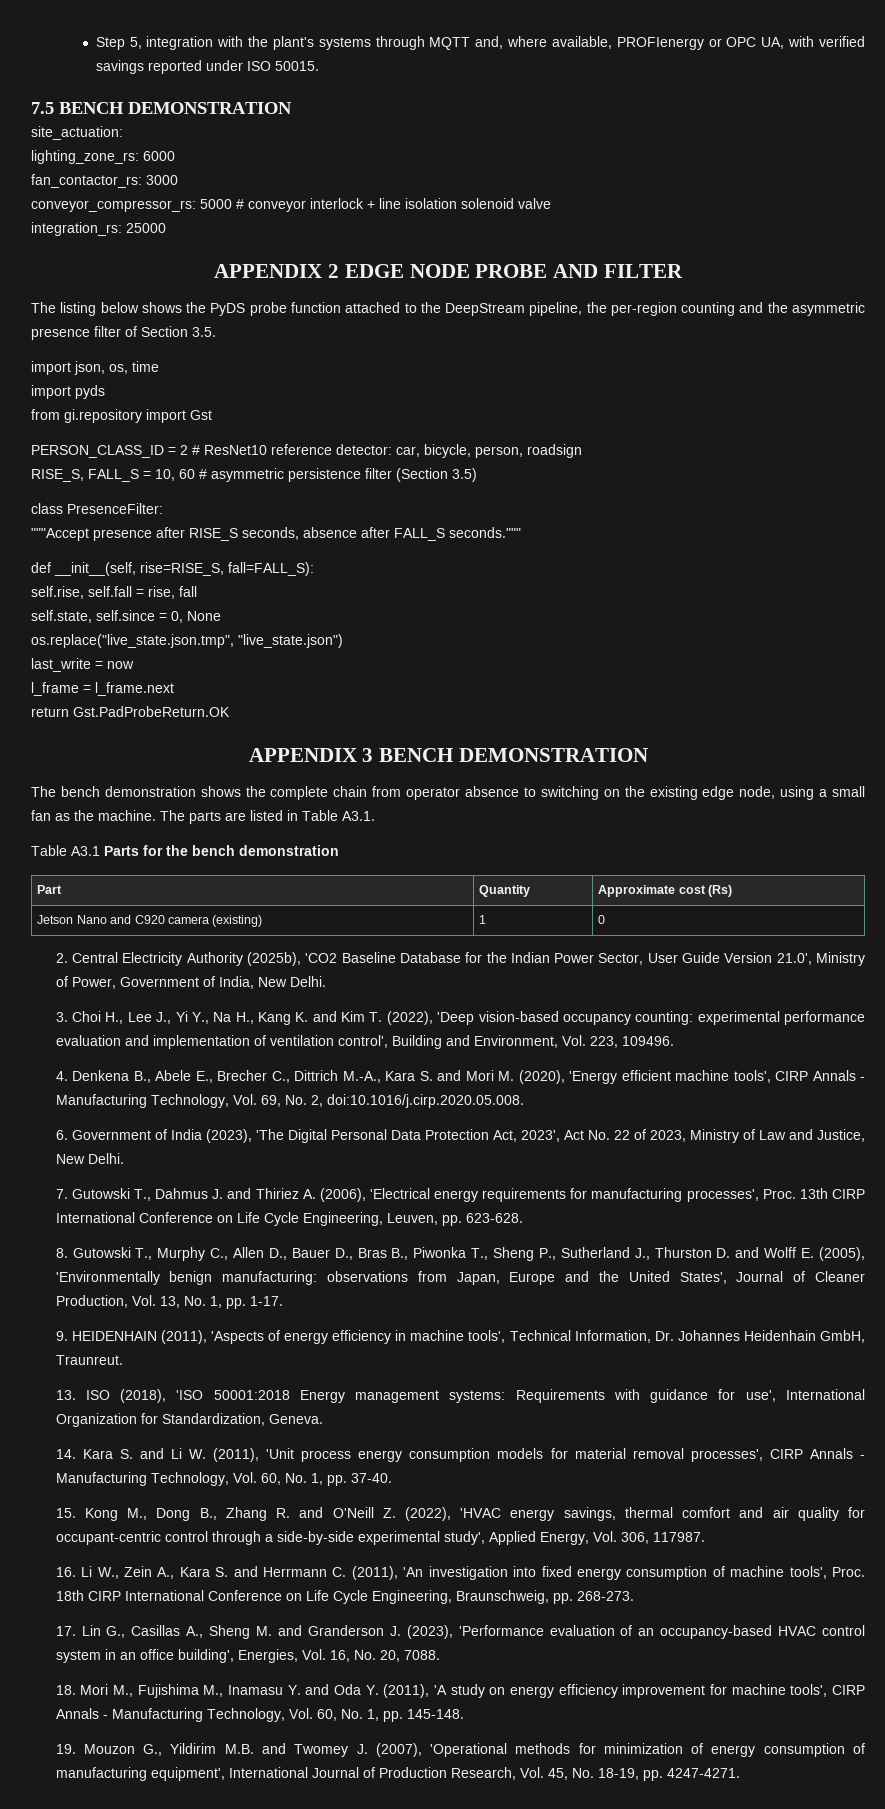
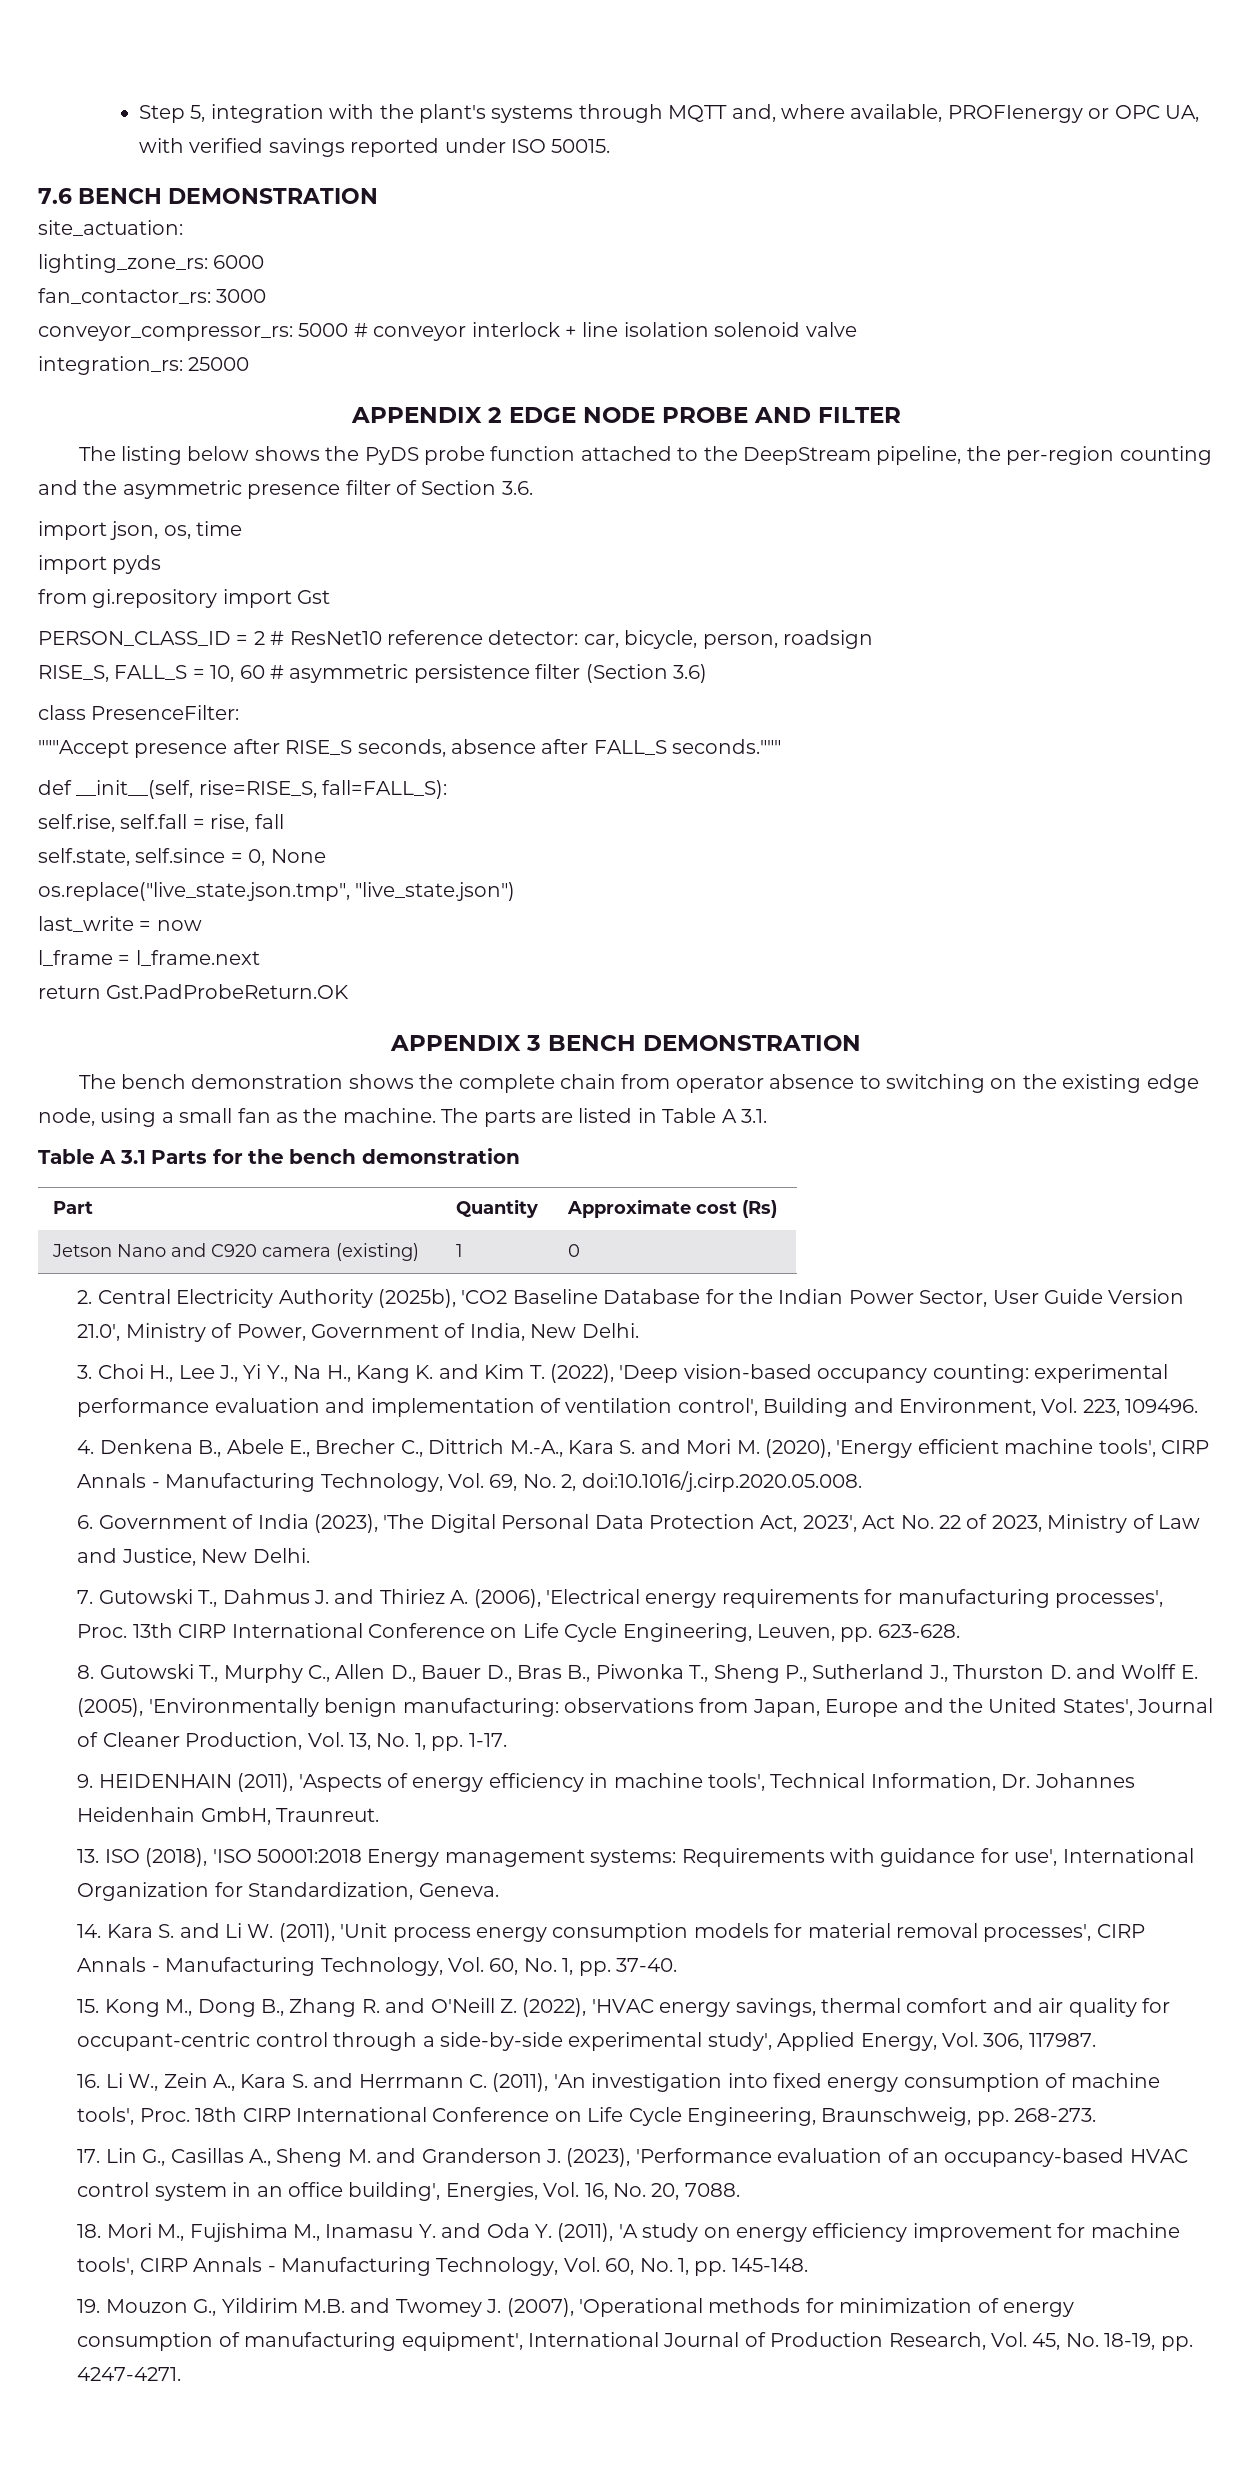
[31,102,54,114] 7.5 -> [38,188,72,204] 7.6
[192,327,216,337] 3.5. -> [501,481,533,495] 3.6.
[452,468,477,482] 3.5) -> [673,664,707,683] 3.6)
[342,811,375,821] [31,845,100,856] A3.1. // Table A3.1 -> [721,1109,767,1123] [38,1149,146,1164] A 3.1. // Table A 3.1

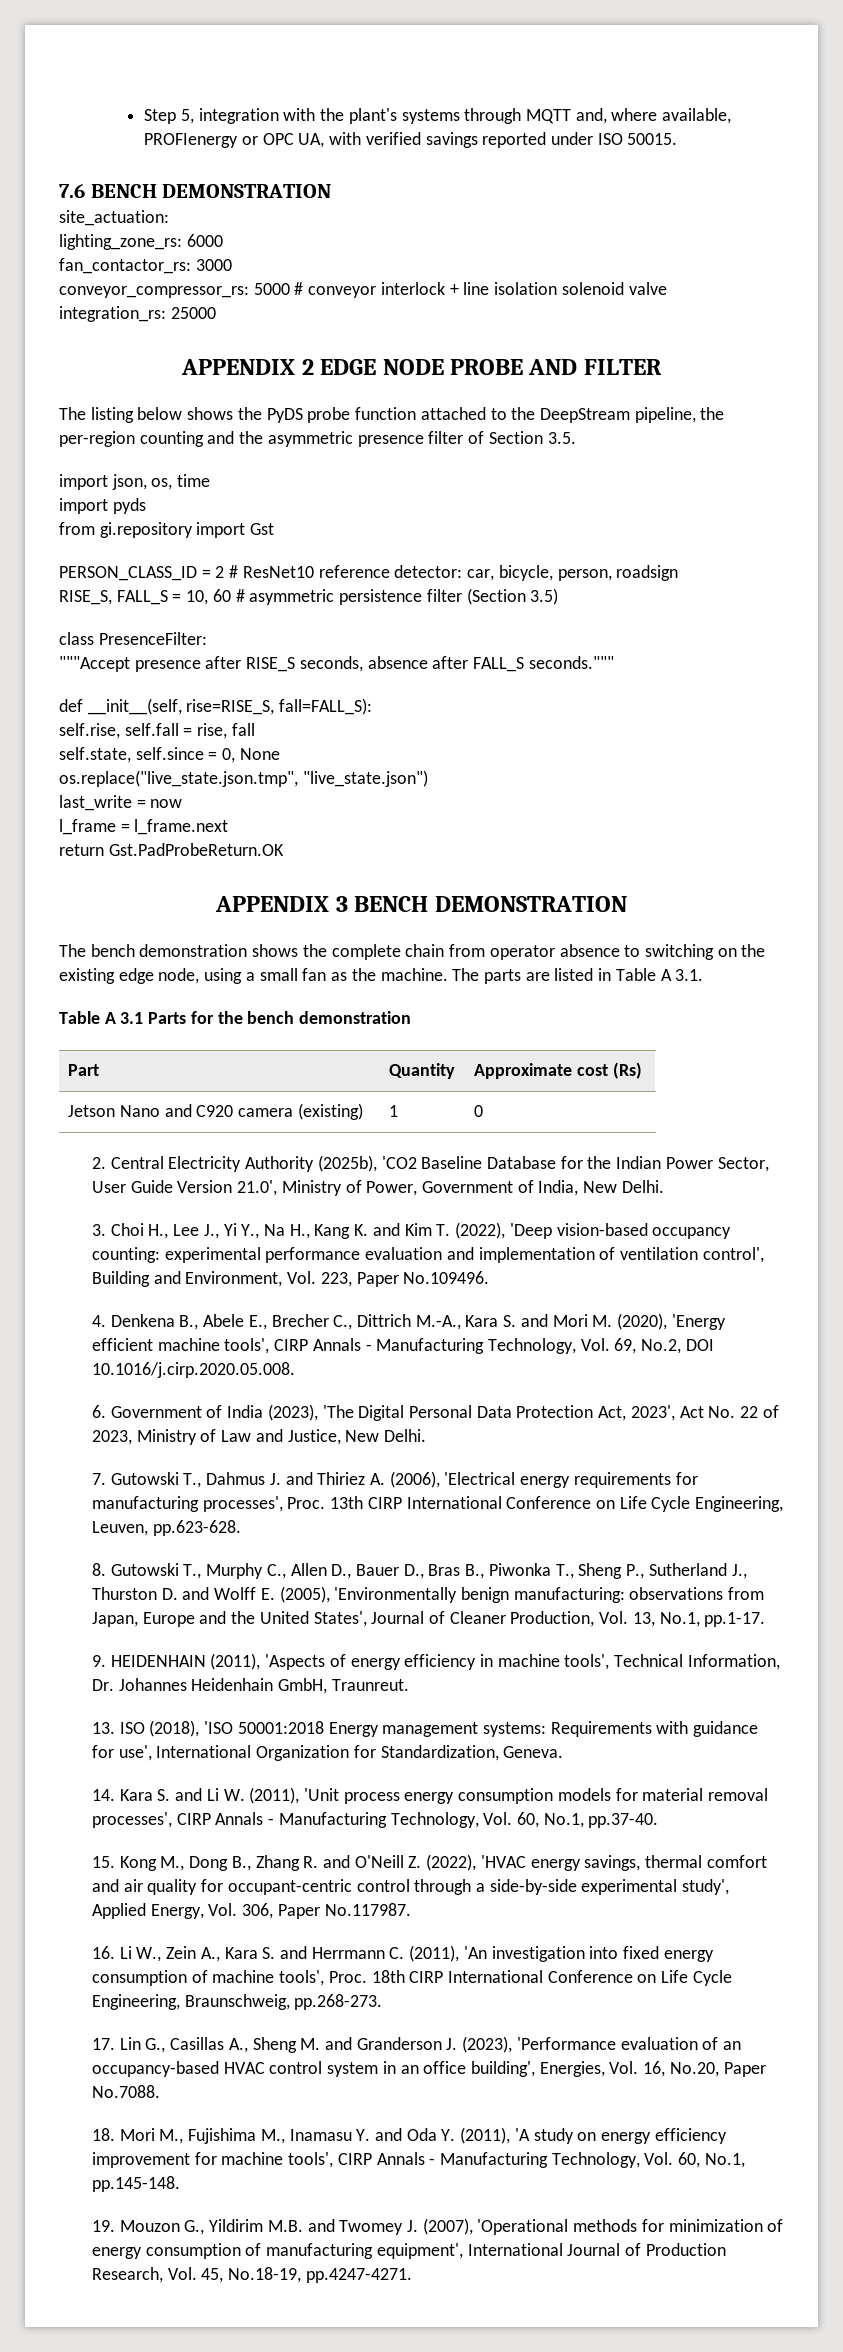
[501,481,533,495] 3.6. -> [547,432,576,444] 3.5.
[673,664,707,683] 3.6) -> [530,588,559,605] 3.5)
[1125,1399,1199,1413] 109496. -> [356,1271,490,1287] Paper No.109496.
[522,1471,862,1492] No. 2, doi:10.1016/j.cirp.2020.05.008. -> [641,1339,714,1354] [91,1362,295,1378] No.2, DOI 10.1016/j.cirp.2020.05.008.
[840,1624,960,1642] pp. 623-628. -> [152,1520,241,1536] pp.623-628.
[376,1733,507,1751] No. 1, pp. 1-17. -> [659,1612,766,1627] No.1, pp.1-17.
[523,1958,678,1976] No. 1, pp. 37-40. -> [543,1813,659,1828] No.1, pp.37-40.
[1028,2033,1096,2047] 117987. -> [277,1903,411,1919] Paper No.117987.
[976,2108,1097,2126] pp. 268-273. -> [294,1994,383,2010] pp.268-273.
[613,2183,740,2200] No. 20, 7088. -> [669,2062,766,2077] [91,2085,160,2098] No.20, Paper No.7088.
[639,2258,808,2276] No. 1, pp. 145-148. -> [704,2153,745,2168] [91,2176,180,2192] No.1, pp.145-148.
[1065,2333,1193,2351] [77,2367,182,2381] No. 18-19, pp. 4247-4271. -> [228,2267,412,2283] No.18-19, pp.4247-4271.

